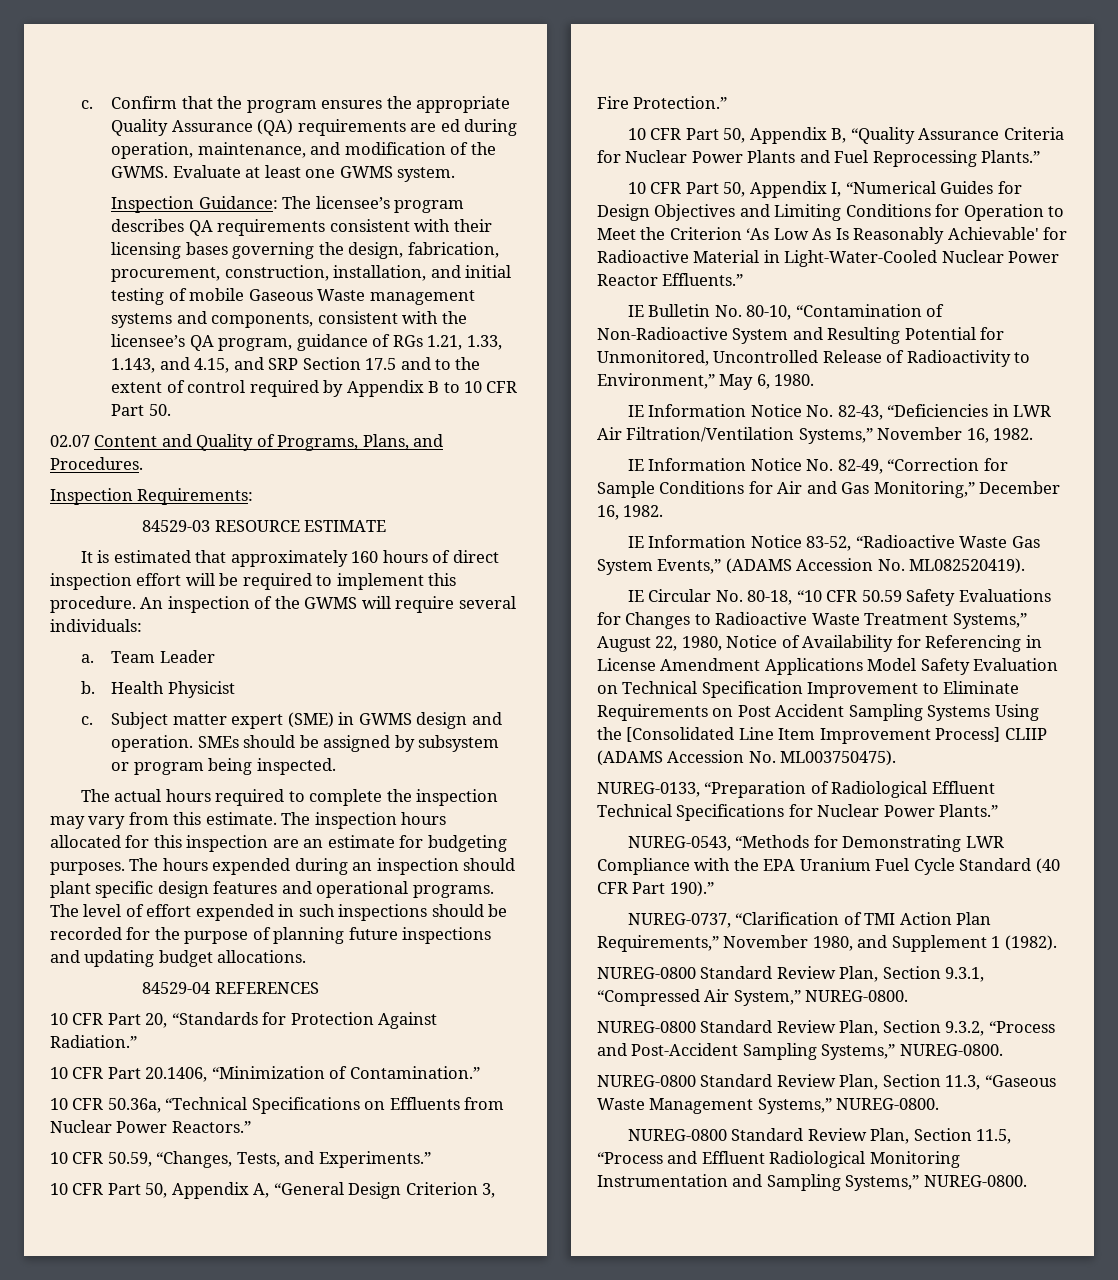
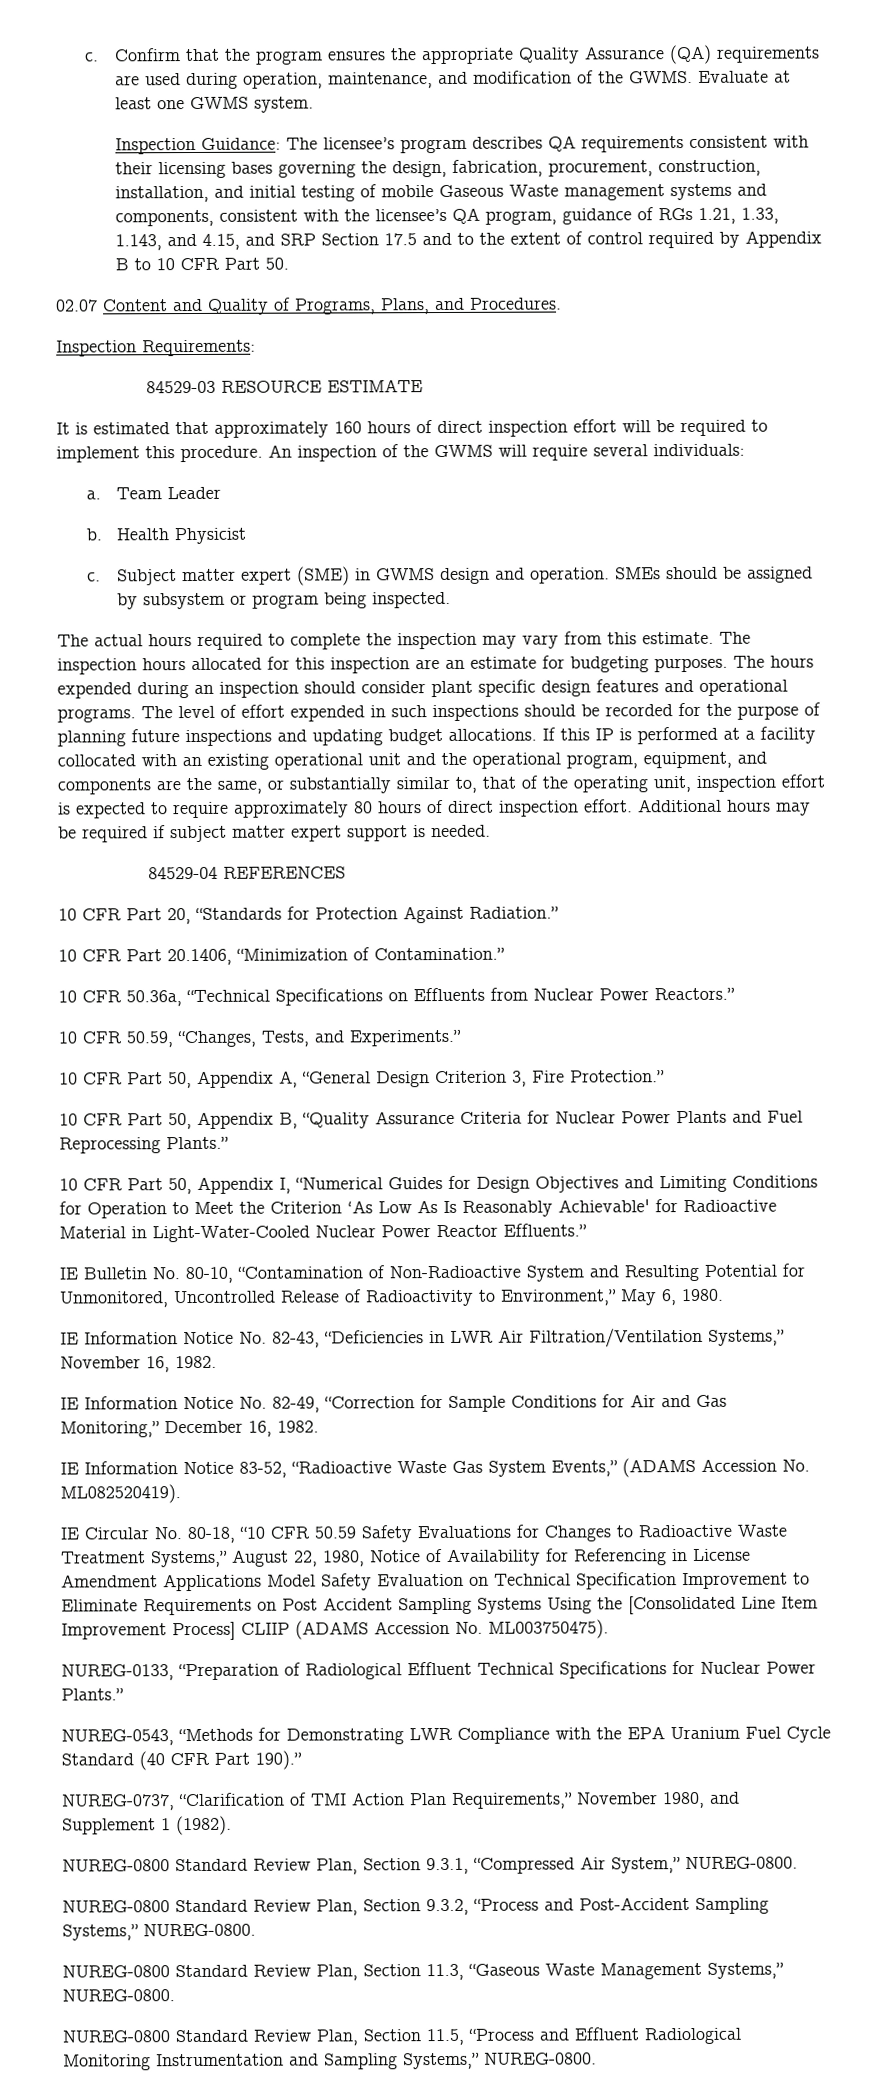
[440,119,460,132] ed -> [145,73,182,86] used
(516, 864) none -> [361,681,426,694] consider
(307, 956) none -> [542,726,816,745] [57,751,767,770] [57,774,825,795] [58,798,811,819] [58,824,491,843] If this IP is performed at a facility collocated with an existing operational unit and the operational program, equipment, and components are the same, or substantially similar to, that of the operating unit, inspection effort is expected to require approximately 80 hours of direct inspection effort. Additional hours may be required if subject matter expert support is needed.

